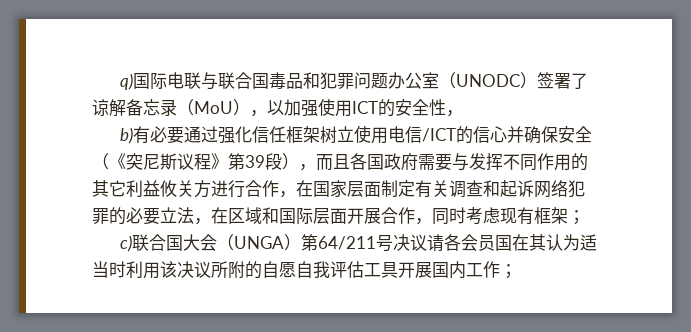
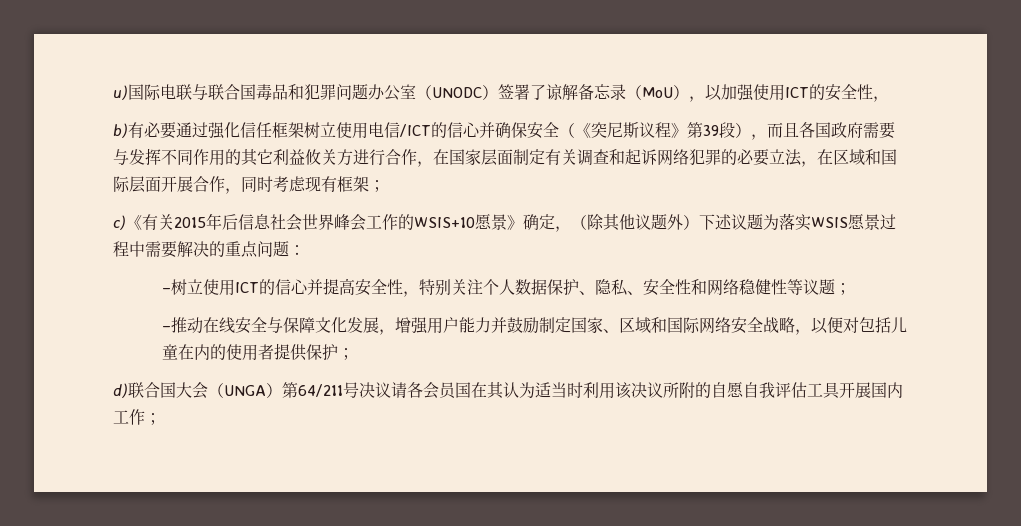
[119,73,133,90] q) -> [113,85,128,100] u)
(132, 243) none -> [126,213,896,232] [113,241,305,258] [162,278,852,297] [162,317,908,335] [162,343,355,361] [113,383,128,398] 《有关2015年后信息社会世界峰会工作的WSIS+10愿景》确定，（除其他议题外）下述议题为落实WSIS愿景过程中需要解决的重点问题： // –树立使用ICT的信心并提高安全性，特别关注个人数据保护、隐私、安全性和网络稳健性等议题； // –推动在线安全与保障文化发展，增强用户能力并鼓励制定国家、区域和国际网络安全战略，以便对包括儿童在内的使用者提供保护； // d)

